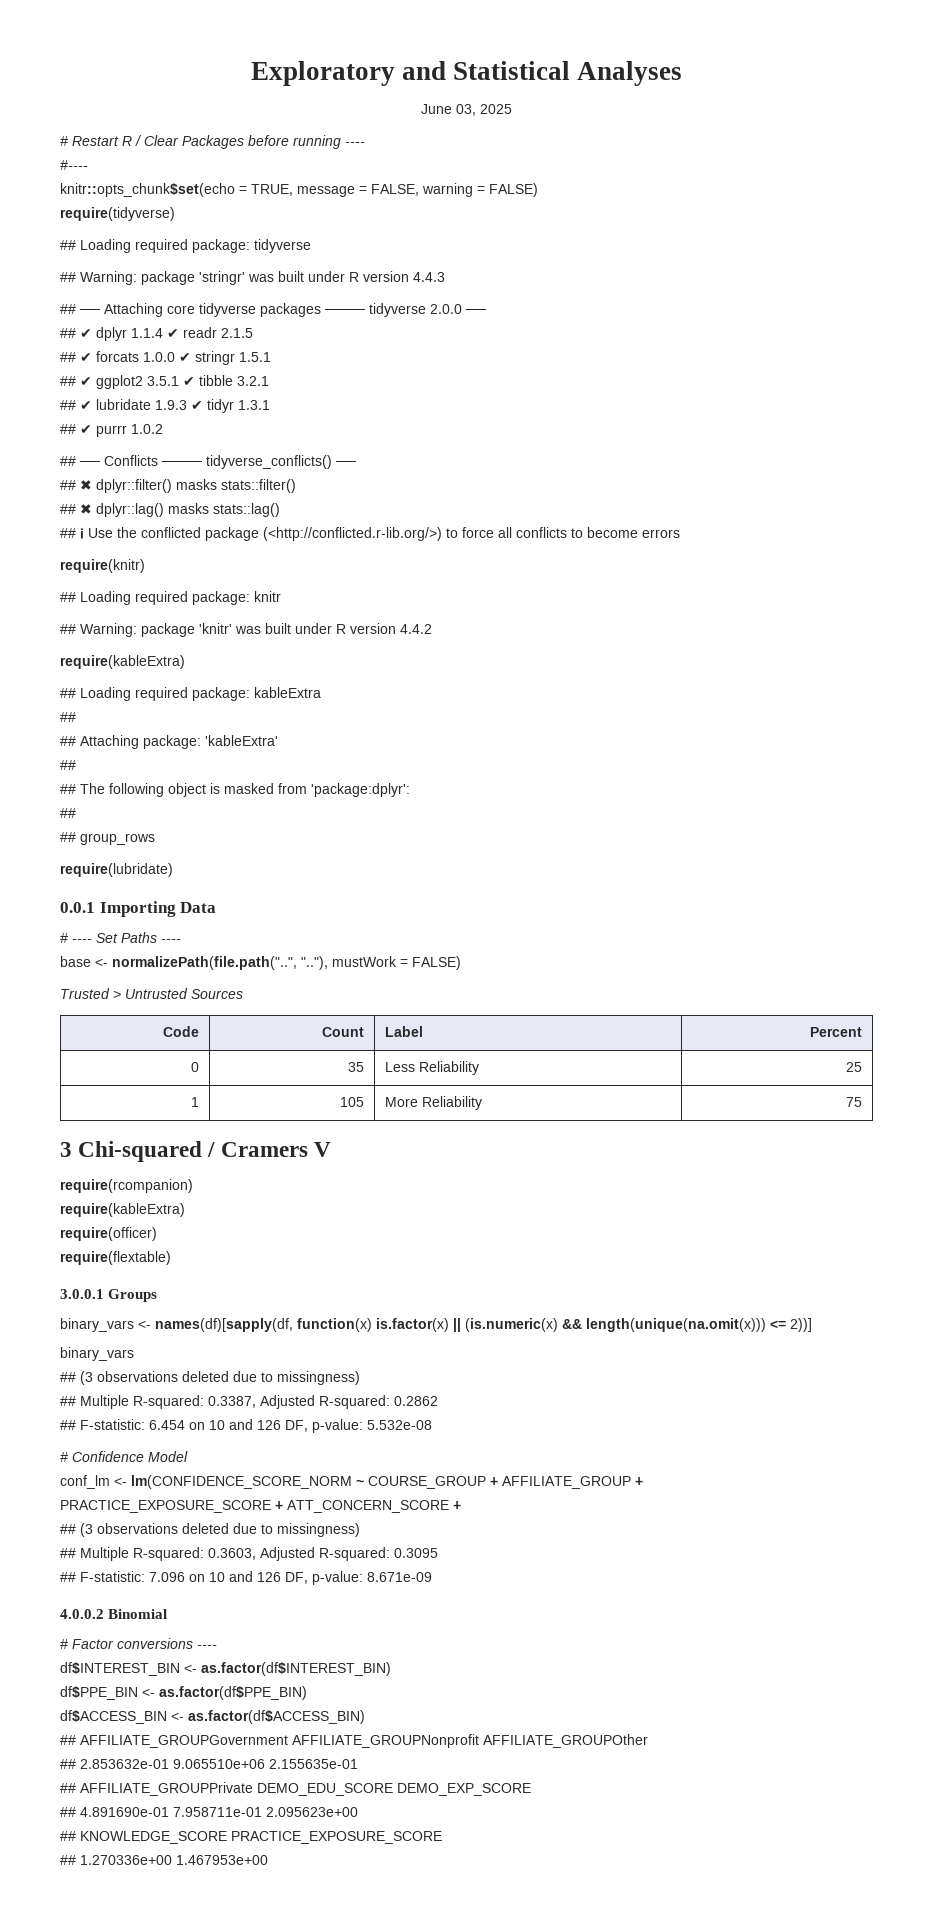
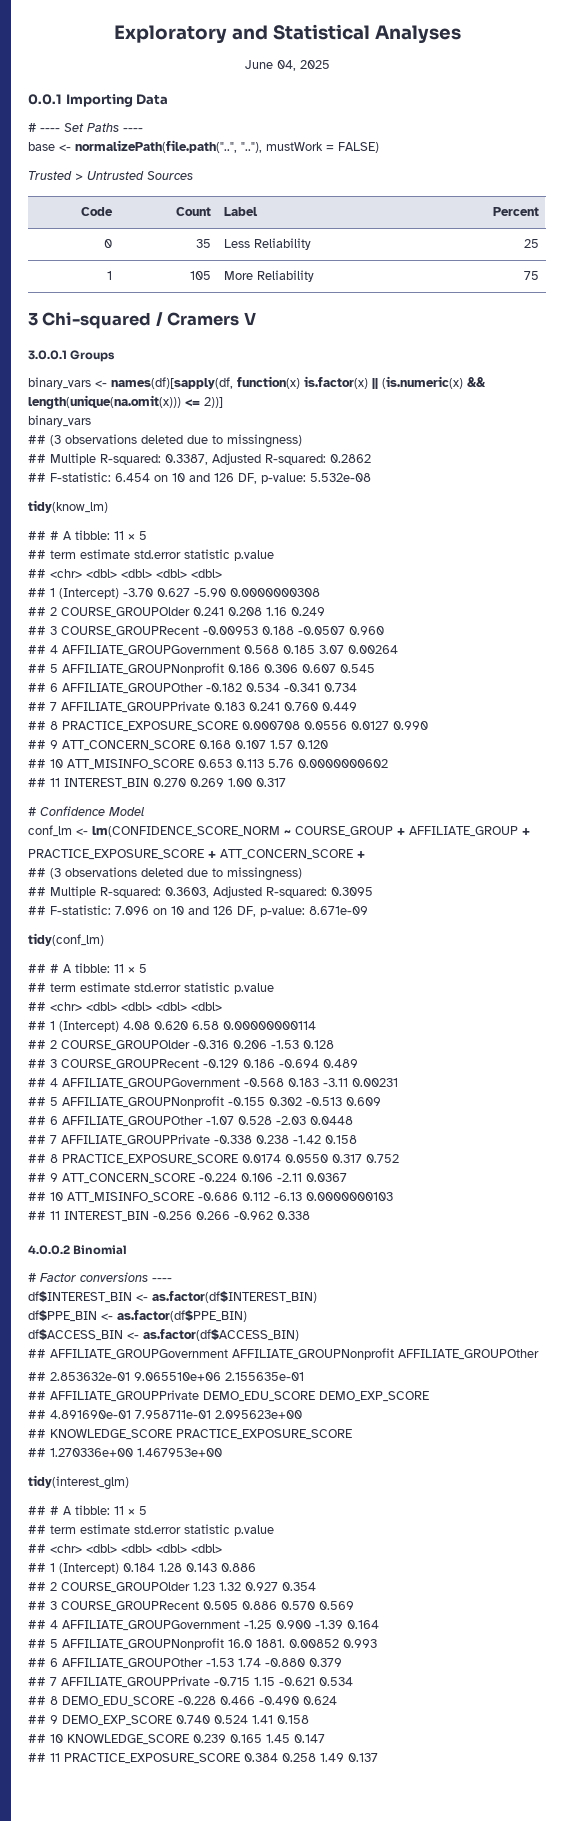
[456,104,476,116] 03, -> [276,60,296,71] 04,
[60,135,365,149] [60,160,88,170] [60,183,538,197] [60,207,175,221] [60,239,311,253] [60,271,445,285] [60,303,486,317] [60,327,253,341] [60,351,271,365] [60,375,269,389] [60,399,270,413] [60,424,163,437] [60,455,356,469] [60,479,296,493] [60,503,280,517] [60,527,680,541] [60,559,145,573] [60,591,281,605] [60,623,432,637] [60,655,185,669] [60,687,321,701] [60,712,76,722] [60,735,278,749] [60,760,76,770] [60,783,410,797] [60,808,76,818] [60,832,155,845] [60,863,173,877] // # Restart R / Clear Packages before running ---- // #---- // knitr::opts_chunk$set(echo = TRUE, message = FALSE, warning = FALSE) // require(tidyverse) // ## Loading required package: tidyverse // ## Warning: package 'stringr' was built under R version 4.4.3 // ## ── Attaching core tidyverse packages ──── tidyverse 2.0.0 ── // ## ✔ dplyr 1.1.4 ✔ readr 2.1.5 // ## ✔ forcats 1.0.0 ✔ stringr 1.5.1 // ## ✔ ggplot2 3.5.1 ✔ tibble 3.2.1 // ## ✔ lubridate 1.9.3 ✔ tidyr 1.3.1 // ## ✔ purrr 1.0.2 // ## ── Conflicts ──── tidyverse_conflicts() ── // ## ✖ dplyr::filter() masks stats::filter() // ## ✖ dplyr::lag() masks stats::lag() // ## ℹ Use the conflicted package (<http://conflicted.r-lib.org/>) to force all conflicts to become errors // require(knitr) // ## Loading required package: knitr // ## Warning: package 'knitr' was built under R version 4.4.2 // require(kableExtra) // ## Loading required package: kableExtra // ## // ## Attaching package: 'kableExtra' // ## // ## The following object is masked from 'package:dplyr': // ## // ## group_rows // require(lubridate) -> (330, 64) none
[60,1179,193,1193] [60,1203,185,1217] [60,1227,157,1241] [60,1251,171,1265] // require(rcompanion) // require(kableExtra) // require(officer) // require(flextable) -> (256, 318) none
(432, 1425) none -> [28,500,108,513] [28,530,147,540] [28,549,274,561] [28,569,222,578] [28,588,320,599] [28,607,325,618] [28,626,384,637] [28,645,398,656] [28,663,375,675] [28,683,357,694] [28,701,357,713] [28,721,428,732] [28,740,328,751] [28,759,388,770] [28,778,286,789] // tidy(know_lm) // ## # A tibble: 11 × 5 // ## term estimate std.error statistic p.value // ## <chr> <dbl> <dbl> <dbl> <dbl> // ## 1 (Intercept) -3.70 0.627 -5.90 0.0000000308 // ## 2 COURSE_GROUPOlder 0.241 0.208 1.16 0.249 // ## 3 COURSE_GROUPRecent -0.00953 0.188 -0.0507 0.960 // ## 4 AFFILIATE_GROUPGovernment 0.568 0.185 3.07 0.00264 // ## 5 AFFILIATE_GROUPNonprofit 0.186 0.306 0.607 0.545 // ## 6 AFFILIATE_GROUPOther -0.182 0.534 -0.341 0.734 // ## 7 AFFILIATE_GROUPPrivate 0.183 0.241 0.760 0.449 // ## 8 PRACTICE_EXPOSURE_SCORE 0.000708 0.0556 0.0127 0.990 // ## 9 ATT_CONCERN_SCORE 0.168 0.107 1.57 0.120 // ## 10 ATT_MISINFO_SCORE 0.653 0.113 5.76 0.0000000602 // ## 11 INTEREST_BIN 0.270 0.269 1.00 0.317
(432, 1577) none -> [28,933,104,946] [28,963,147,973] [28,982,274,994] [28,1002,222,1011] [28,1021,316,1032] [28,1040,334,1051] [28,1059,358,1070] [28,1078,398,1089] [28,1096,381,1108] [28,1116,353,1127] [28,1134,357,1146] [28,1154,399,1165] [28,1173,347,1184] [28,1192,393,1203] [28,1211,310,1222] // tidy(conf_lm) // ## # A tibble: 11 × 5 // ## term estimate std.error statistic p.value // ## <chr> <dbl> <dbl> <dbl> <dbl> // ## 1 (Intercept) 4.08 0.620 6.58 0.00000000114 // ## 2 COURSE_GROUPOlder -0.316 0.206 -1.53 0.128 // ## 3 COURSE_GROUPRecent -0.129 0.186 -0.694 0.489 // ## 4 AFFILIATE_GROUPGovernment -0.568 0.183 -3.11 0.00231 // ## 5 AFFILIATE_GROUPNonprofit -0.155 0.302 -0.513 0.609 // ## 6 AFFILIATE_GROUPOther -1.07 0.528 -2.03 0.0448 // ## 7 AFFILIATE_GROUPPrivate -0.338 0.238 -1.42 0.158 // ## 8 PRACTICE_EXPOSURE_SCORE 0.0174 0.0550 0.317 0.752 // ## 9 ATT_CONCERN_SCORE -0.224 0.106 -2.11 0.0367 // ## 10 ATT_MISINFO_SCORE -0.686 0.112 -6.13 0.0000000103 // ## 11 INTEREST_BIN -0.256 0.266 -0.962 0.338
(268, 1860) none -> [28,1475,129,1490] [28,1505,147,1515] [28,1524,274,1536] [28,1544,222,1553] [28,1563,256,1574] [28,1582,316,1593] [28,1601,354,1612] [28,1620,379,1631] [28,1638,377,1650] [28,1658,342,1669] [28,1676,353,1688] [28,1696,337,1707] [28,1715,309,1726] [28,1734,325,1745] [28,1753,378,1764] // tidy(interest_glm) // ## # A tibble: 11 × 5 // ## term estimate std.error statistic p.value // ## <chr> <dbl> <dbl> <dbl> <dbl> // ## 1 (Intercept) 0.184 1.28 0.143 0.886 // ## 2 COURSE_GROUPOlder 1.23 1.32 0.927 0.354 // ## 3 COURSE_GROUPRecent 0.505 0.886 0.570 0.569 // ## 4 AFFILIATE_GROUPGovernment -1.25 0.900 -1.39 0.164 // ## 5 AFFILIATE_GROUPNonprofit 16.0 1881. 0.00852 0.993 // ## 6 AFFILIATE_GROUPOther -1.53 1.74 -0.880 0.379 // ## 7 AFFILIATE_GROUPPrivate -0.715 1.15 -0.621 0.534 // ## 8 DEMO_EDU_SCORE -0.228 0.466 -0.490 0.624 // ## 9 DEMO_EXP_SCORE 0.740 0.524 1.41 0.158 // ## 10 KNOWLEDGE_SCORE 0.239 0.165 1.45 0.147 // ## 11 PRACTICE_EXPOSURE_SCORE 0.384 0.258 1.49 0.137

